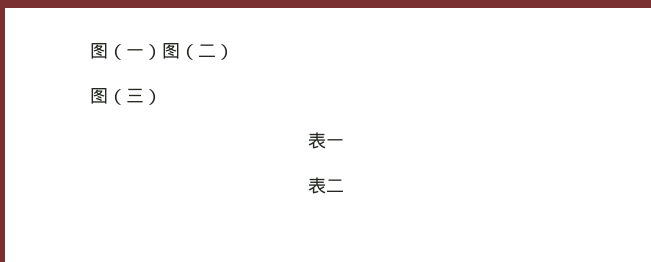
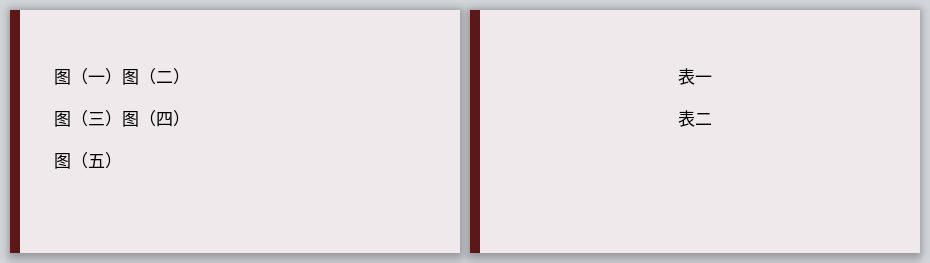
(162, 97) none -> [122,110,190,127] [54,152,122,169] 图（四） // 图（五）

